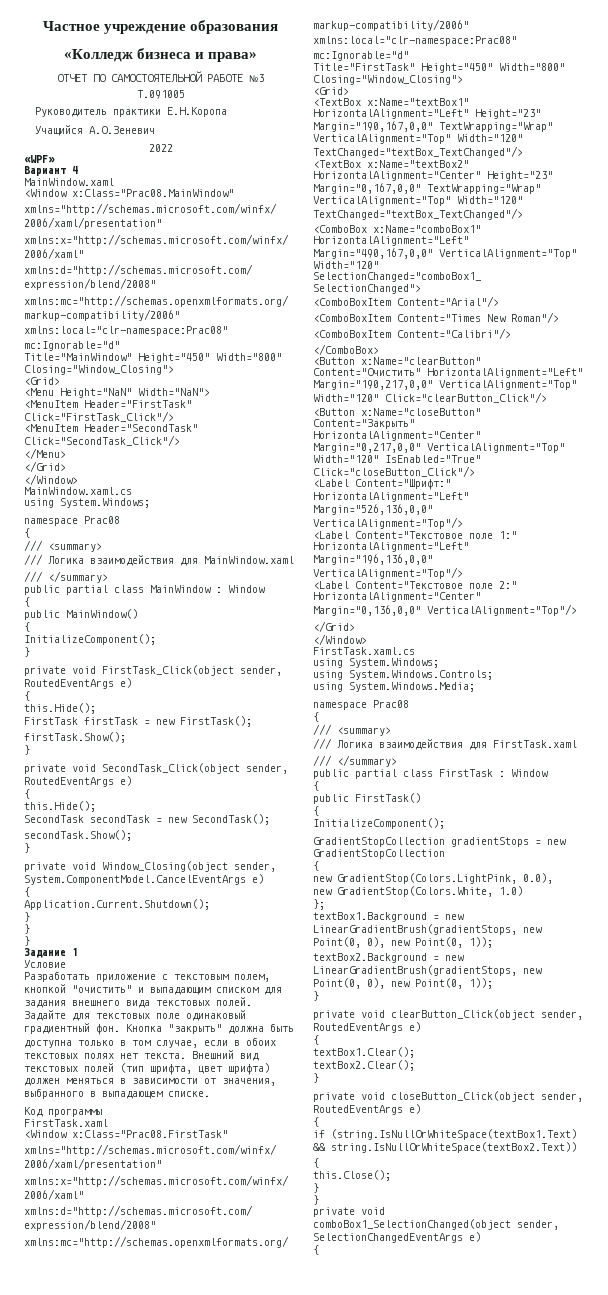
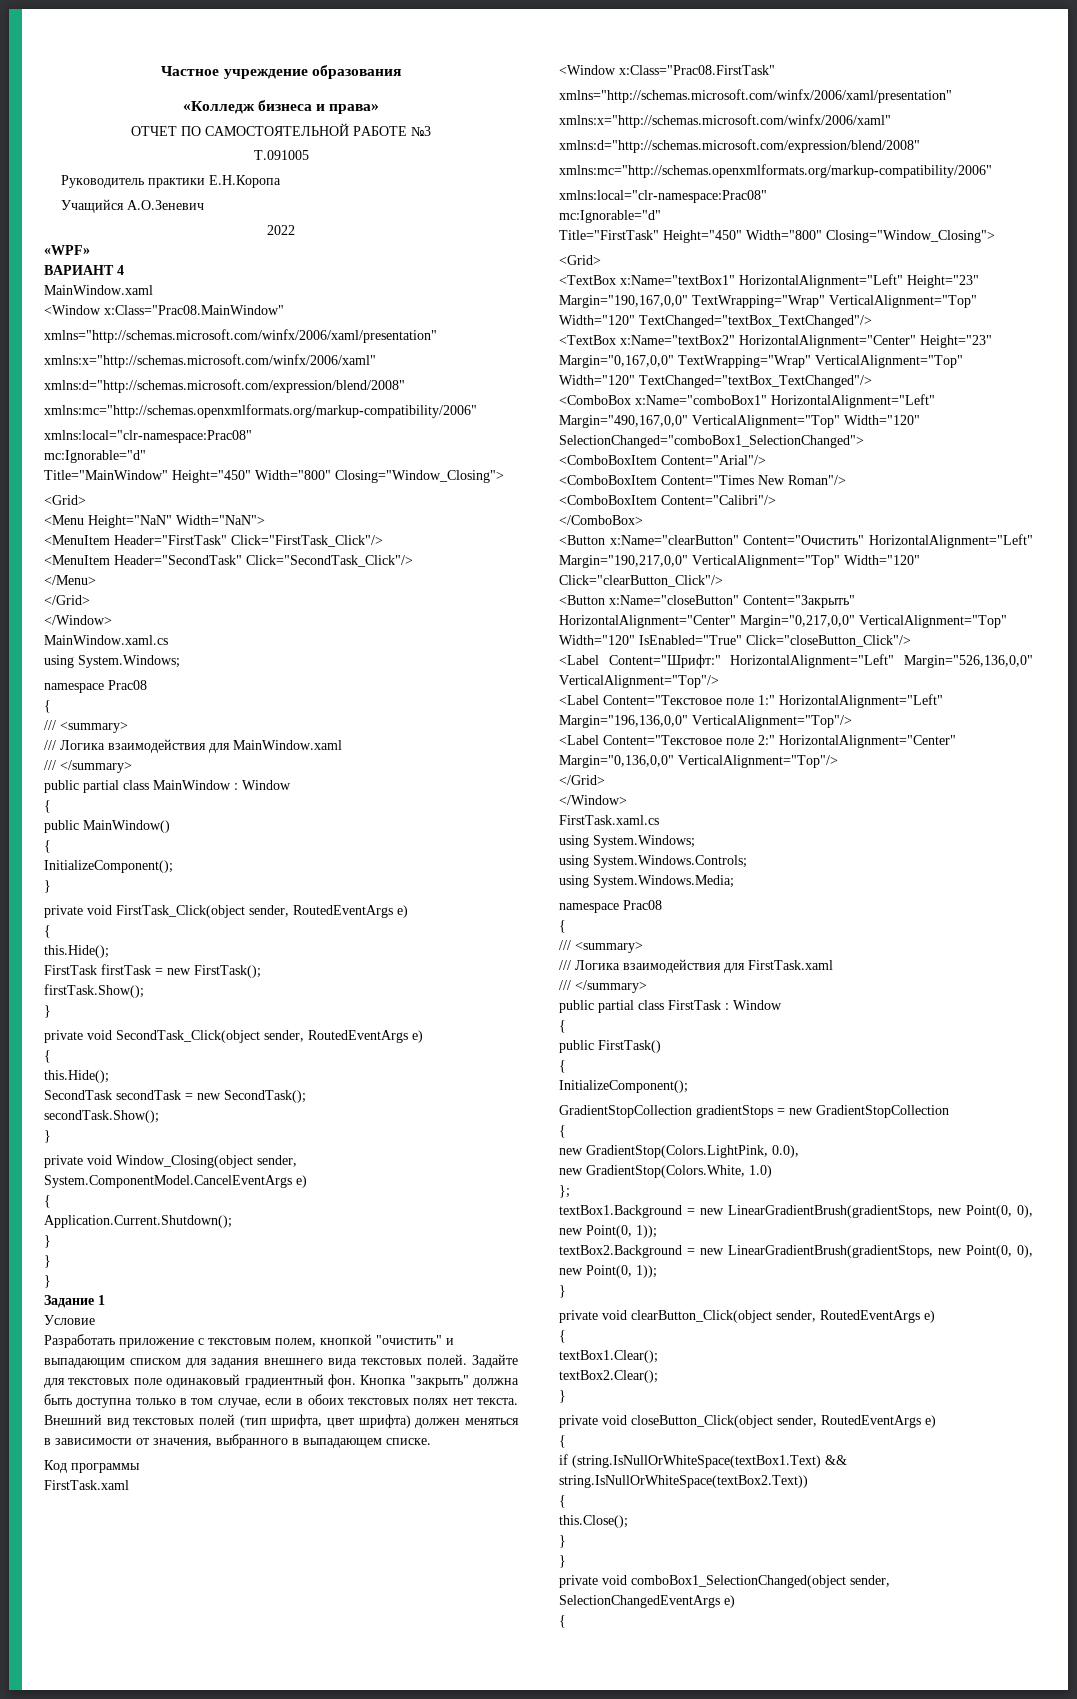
[24,166,66,176] Вариант -> [44,265,114,275] ВАРИАНТ

